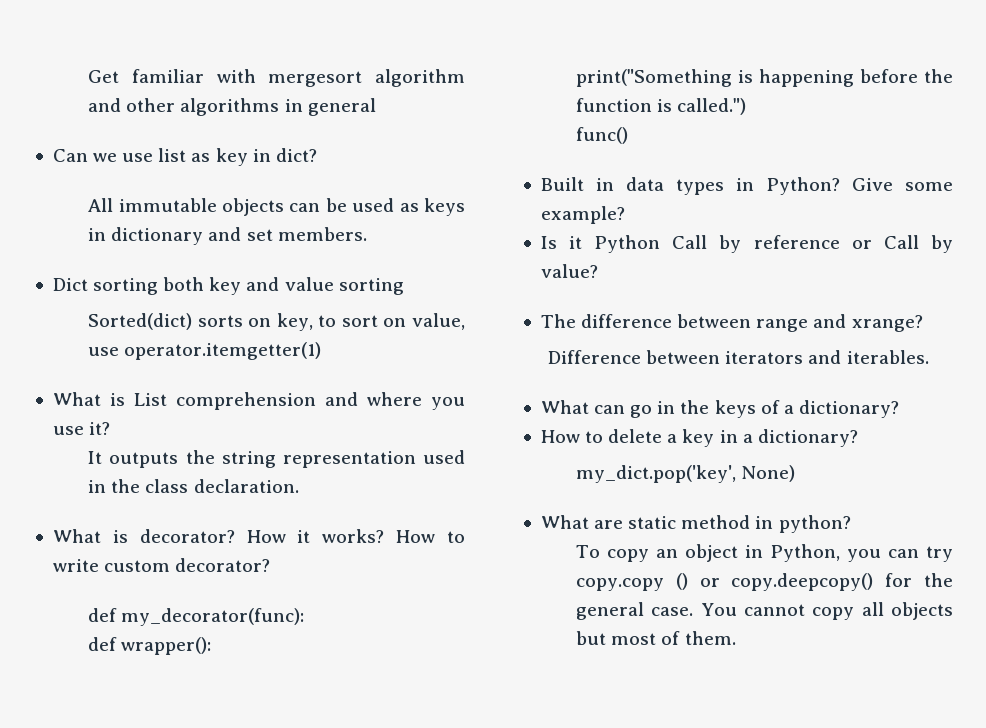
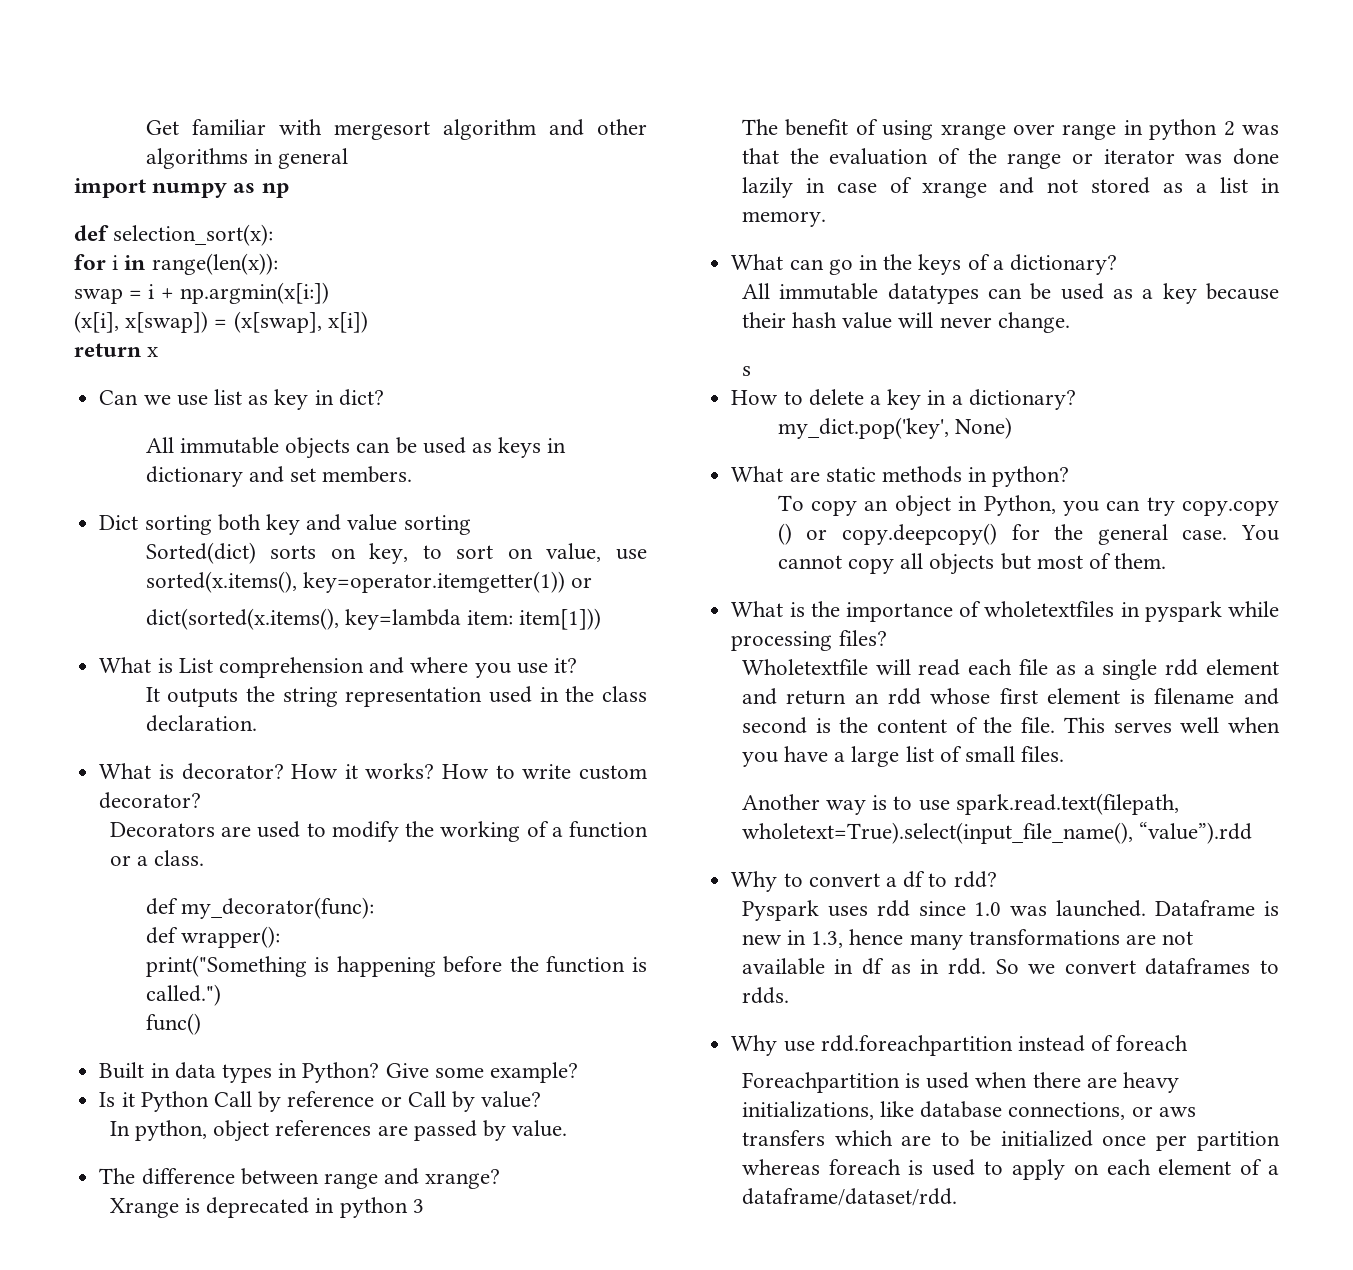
(376, 107) none -> [74,178,289,198] [74,224,274,246] [74,253,278,275] [74,282,329,304] [74,311,368,333] [74,343,159,357] // import numpy as np // def selection_sort(x): // for i in range(len(x)): // swap = i + np.argmin(x[i:]) // (x[i], x[swap]) = (x[swap], x[i]) // return x
[124,342,322,360] operator.itemgetter(1) -> [145,571,593,593] [145,608,602,630] sorted(x.items(), key=operator.itemgetter(1)) or // dict(sorted(x.items(), key=lambda item: item[1]))
(271, 565) none -> [109,821,648,842] [109,850,205,866] // Decorators are used to modify the working of a function or a class.
(598, 271) none -> [109,1120,568,1142] // In python, object references are passed by value.
[548,350,929,364] Difference between iterators and iterables. -> [109,1197,424,1218] [741,119,1279,140] [741,148,1279,169] [741,177,1280,198] [741,211,826,227] Xrange is deprecated in python 3 // The benefit of using xrange over range in python 2 was that the evaluation of the range or iterator was done lazily in case of xrange and not stored as a list in memory.
(899, 409) none -> [741,283,1279,304] [741,312,1070,333] [741,366,751,376] // All immutable datatypes can be used as a key because their hash value will never change. // s
[681,515,751,529] method -> [881,466,962,483] methods
(736, 638) none -> [731,601,1279,622] [731,630,887,651] [741,659,1279,680] [741,688,1279,705] [741,717,1280,734] [741,746,1065,767] [741,793,1179,815] [741,822,1253,844] [731,871,997,892] [741,900,1279,921] [741,929,1194,950] [741,958,1279,975] [741,987,789,1004] [731,1035,1189,1056] [741,1072,1180,1093] [741,1101,1196,1120] [741,1130,1280,1151] [741,1159,1279,1180] [741,1188,957,1206] // What is the importance of wholetextfiles in pyspark while processing files? // Wholetextfile will read each file as a single rdd element and return an rdd whose first element is filename and second is the content of the file. This serves well when you have a large list of small files. // Another way is to use spark.read.text(filepath, wholetext=True).select(input_file_name(), “value”).rdd // Why to convert a df to rdd? // Pyspark uses rdd since 1.0 was launched. Dataframe is new in 1.3, hence many transformations are not available in df as in rdd. So we convert dataframes to rdds. // Why use rdd.foreachpartition instead of foreach // Foreachpartition is used when there are heavy initializations, like database connections, or aws transfers which are to be initialized once per partition whereas foreach is used to apply on each element of a dataframe/dataset/rdd.

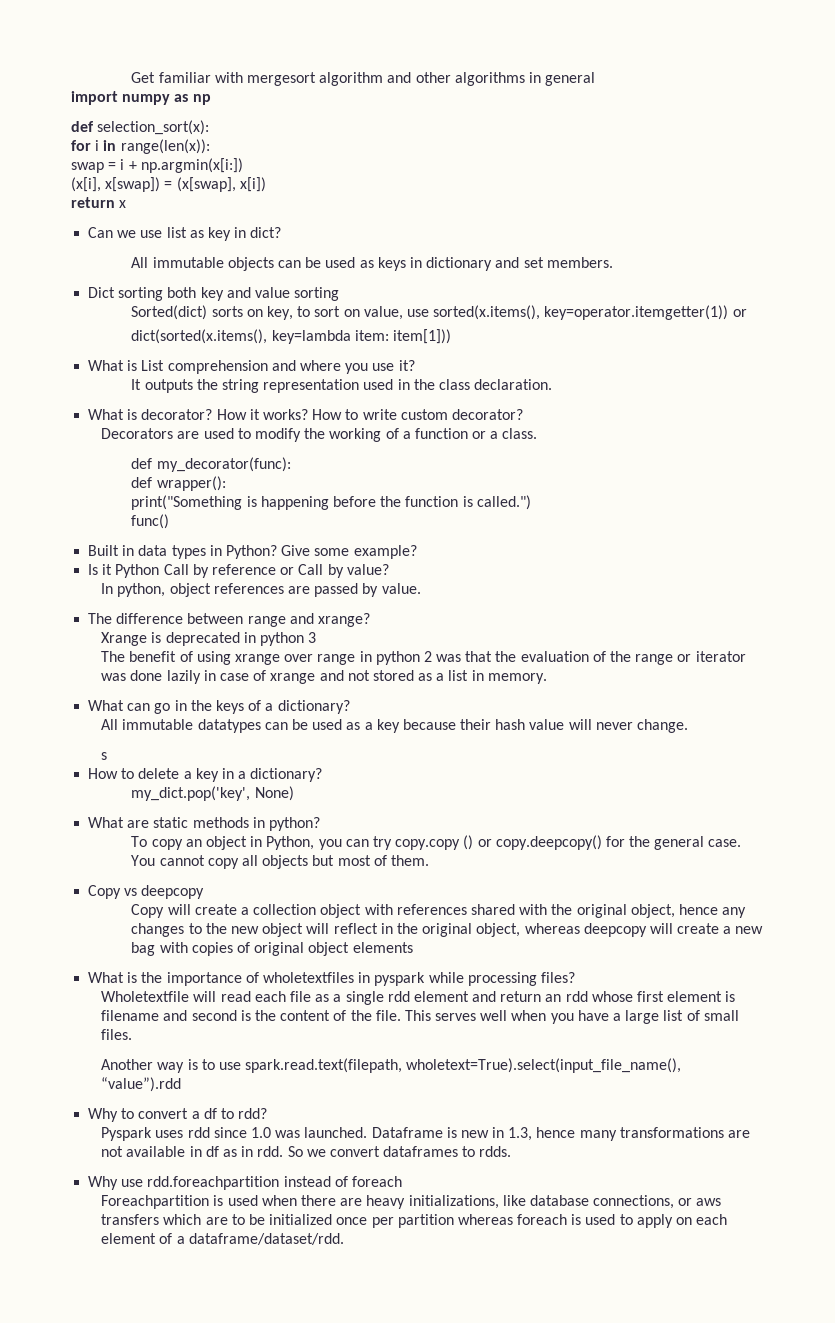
(1167, 561) none -> [88,885,205,899] [131,904,747,918] [131,923,764,937] [131,942,413,956] // Copy vs deepcopy // Copy will create a collection object with references shared with the original object, hence any changes to the new object will reflect in the original object, whereas deepcopy will create a new bag with copies of original object elements

